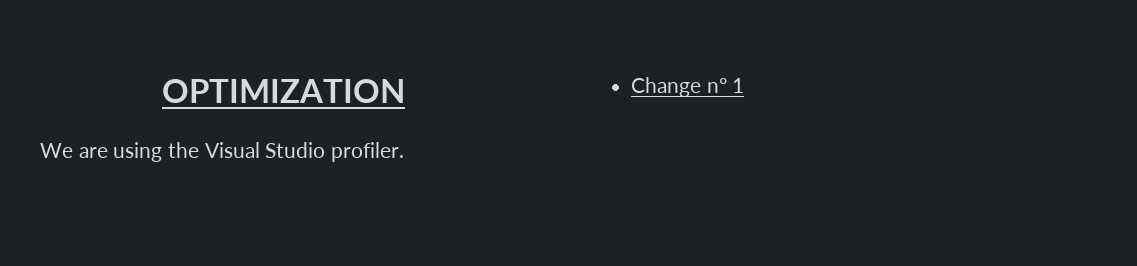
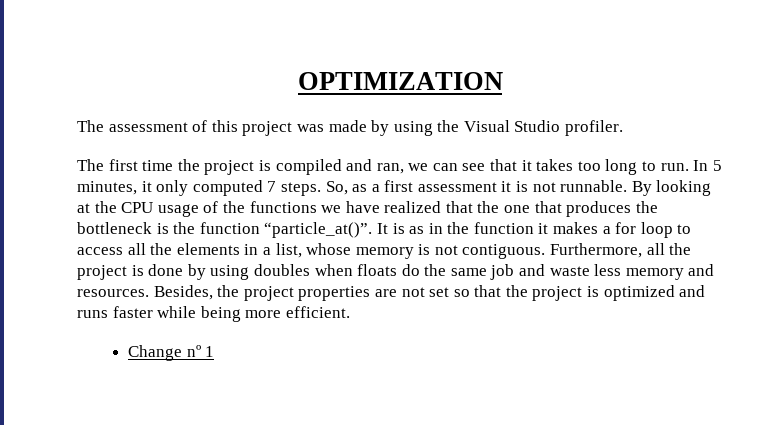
[40,143,108,158] We are -> [77,120,390,136] The assessment of this project was made by
(405, 152) none -> [77,159,722,175] [77,180,712,196] [77,201,658,217] [77,222,692,238] [77,243,692,259] [77,264,715,280] [77,285,706,301] [77,306,350,322] // The first time the project is compiled and ran, we can see that it takes too long to run. In 5 minutes, it only computed 7 steps. So, as a first assessment it is not runnable. By looking at the CPU usage of the functions we have realized that the one that produces the bottleneck is the function “particle_at()”. It is as in the function it makes a for loop to access all the elements in a list, whose memory is not contiguous. Furthermore, all the project is done by using doubles when floats do the same job and waste less memory and resources. Besides, the project properties are not set so that the project is optimized and runs faster while being more efficient.

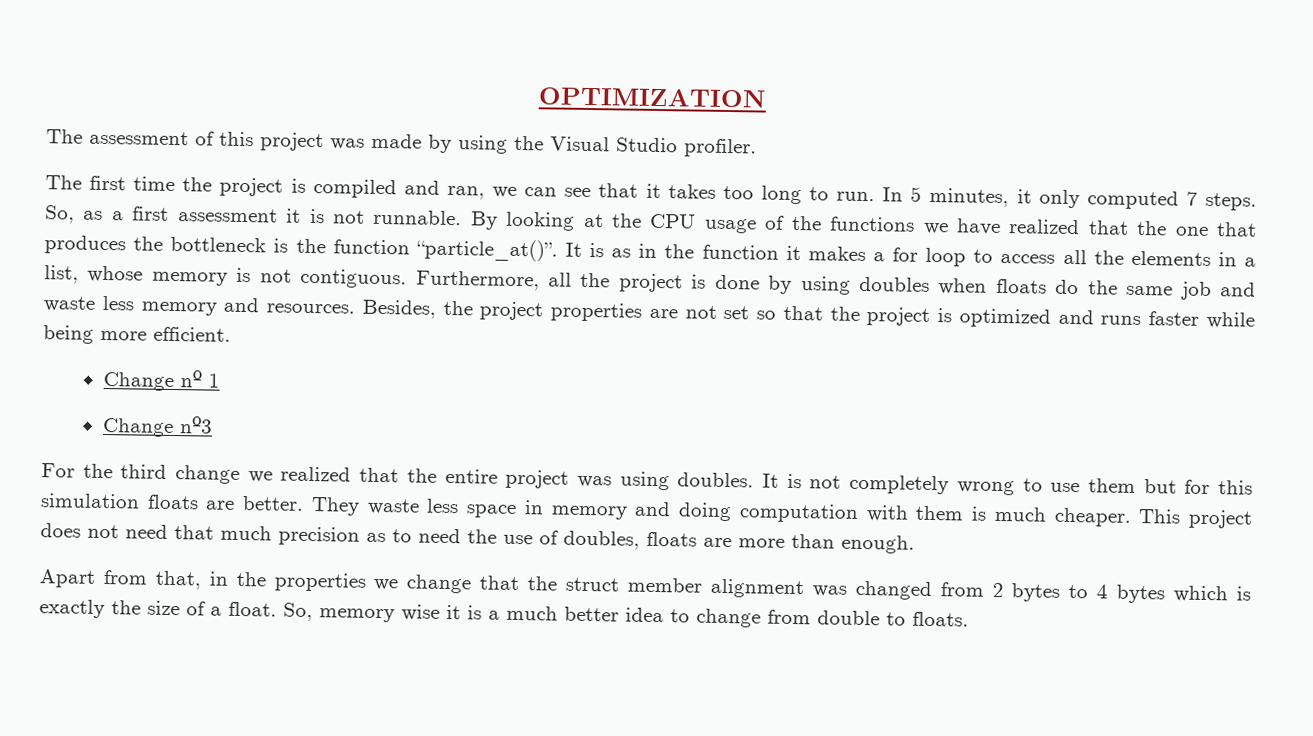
(215, 351) none -> [101,416,213,438] [41,463,1253,496] [40,493,1252,529] [40,523,915,554] [39,569,1252,604] [39,599,969,628] // Change nº3 // For the third change we realized that the entire project was using doubles. It is not completely wrong to use them but for this simulation floats are better. They waste less space in memory and doing computation with them is much cheaper. This project does not need that much precision as to need the use of doubles, floats are more than enough. // Apart from that, in the properties we change that the struct member alignment was changed from 2 bytes to 4 bytes which is exactly the size of a float. So, memory wise it is a much better idea to change from double to floats.

